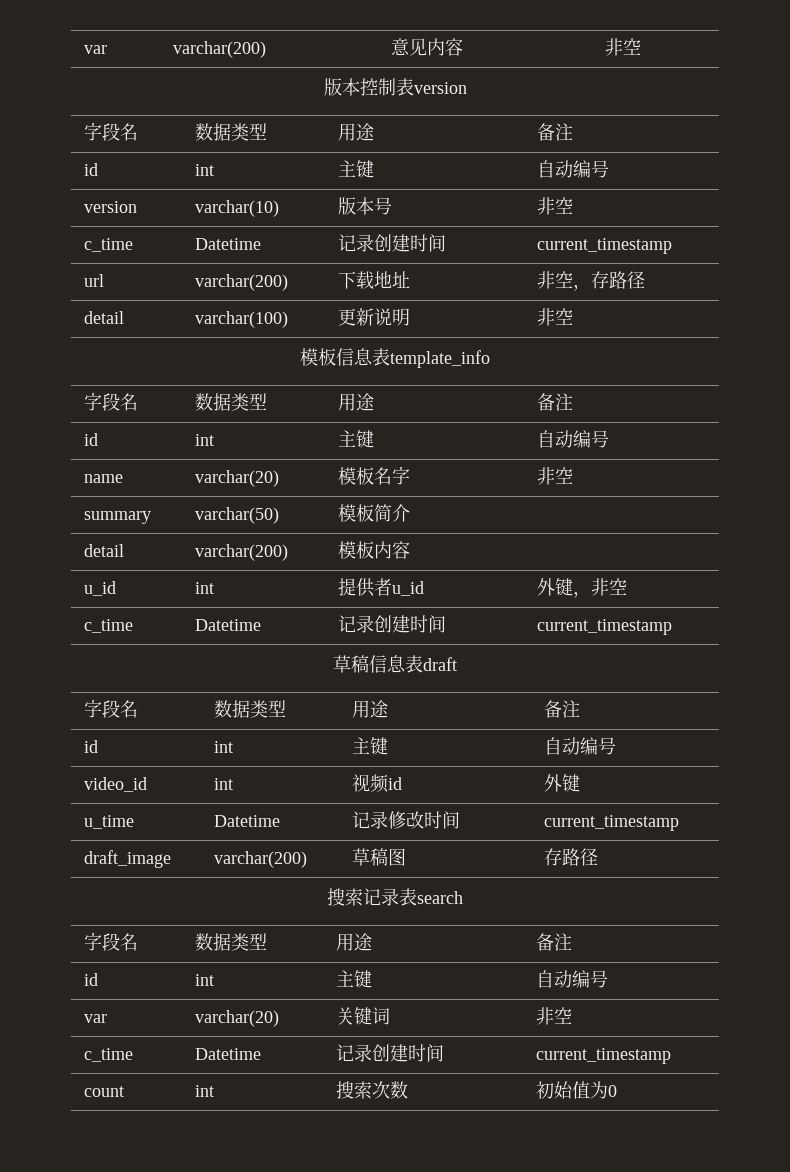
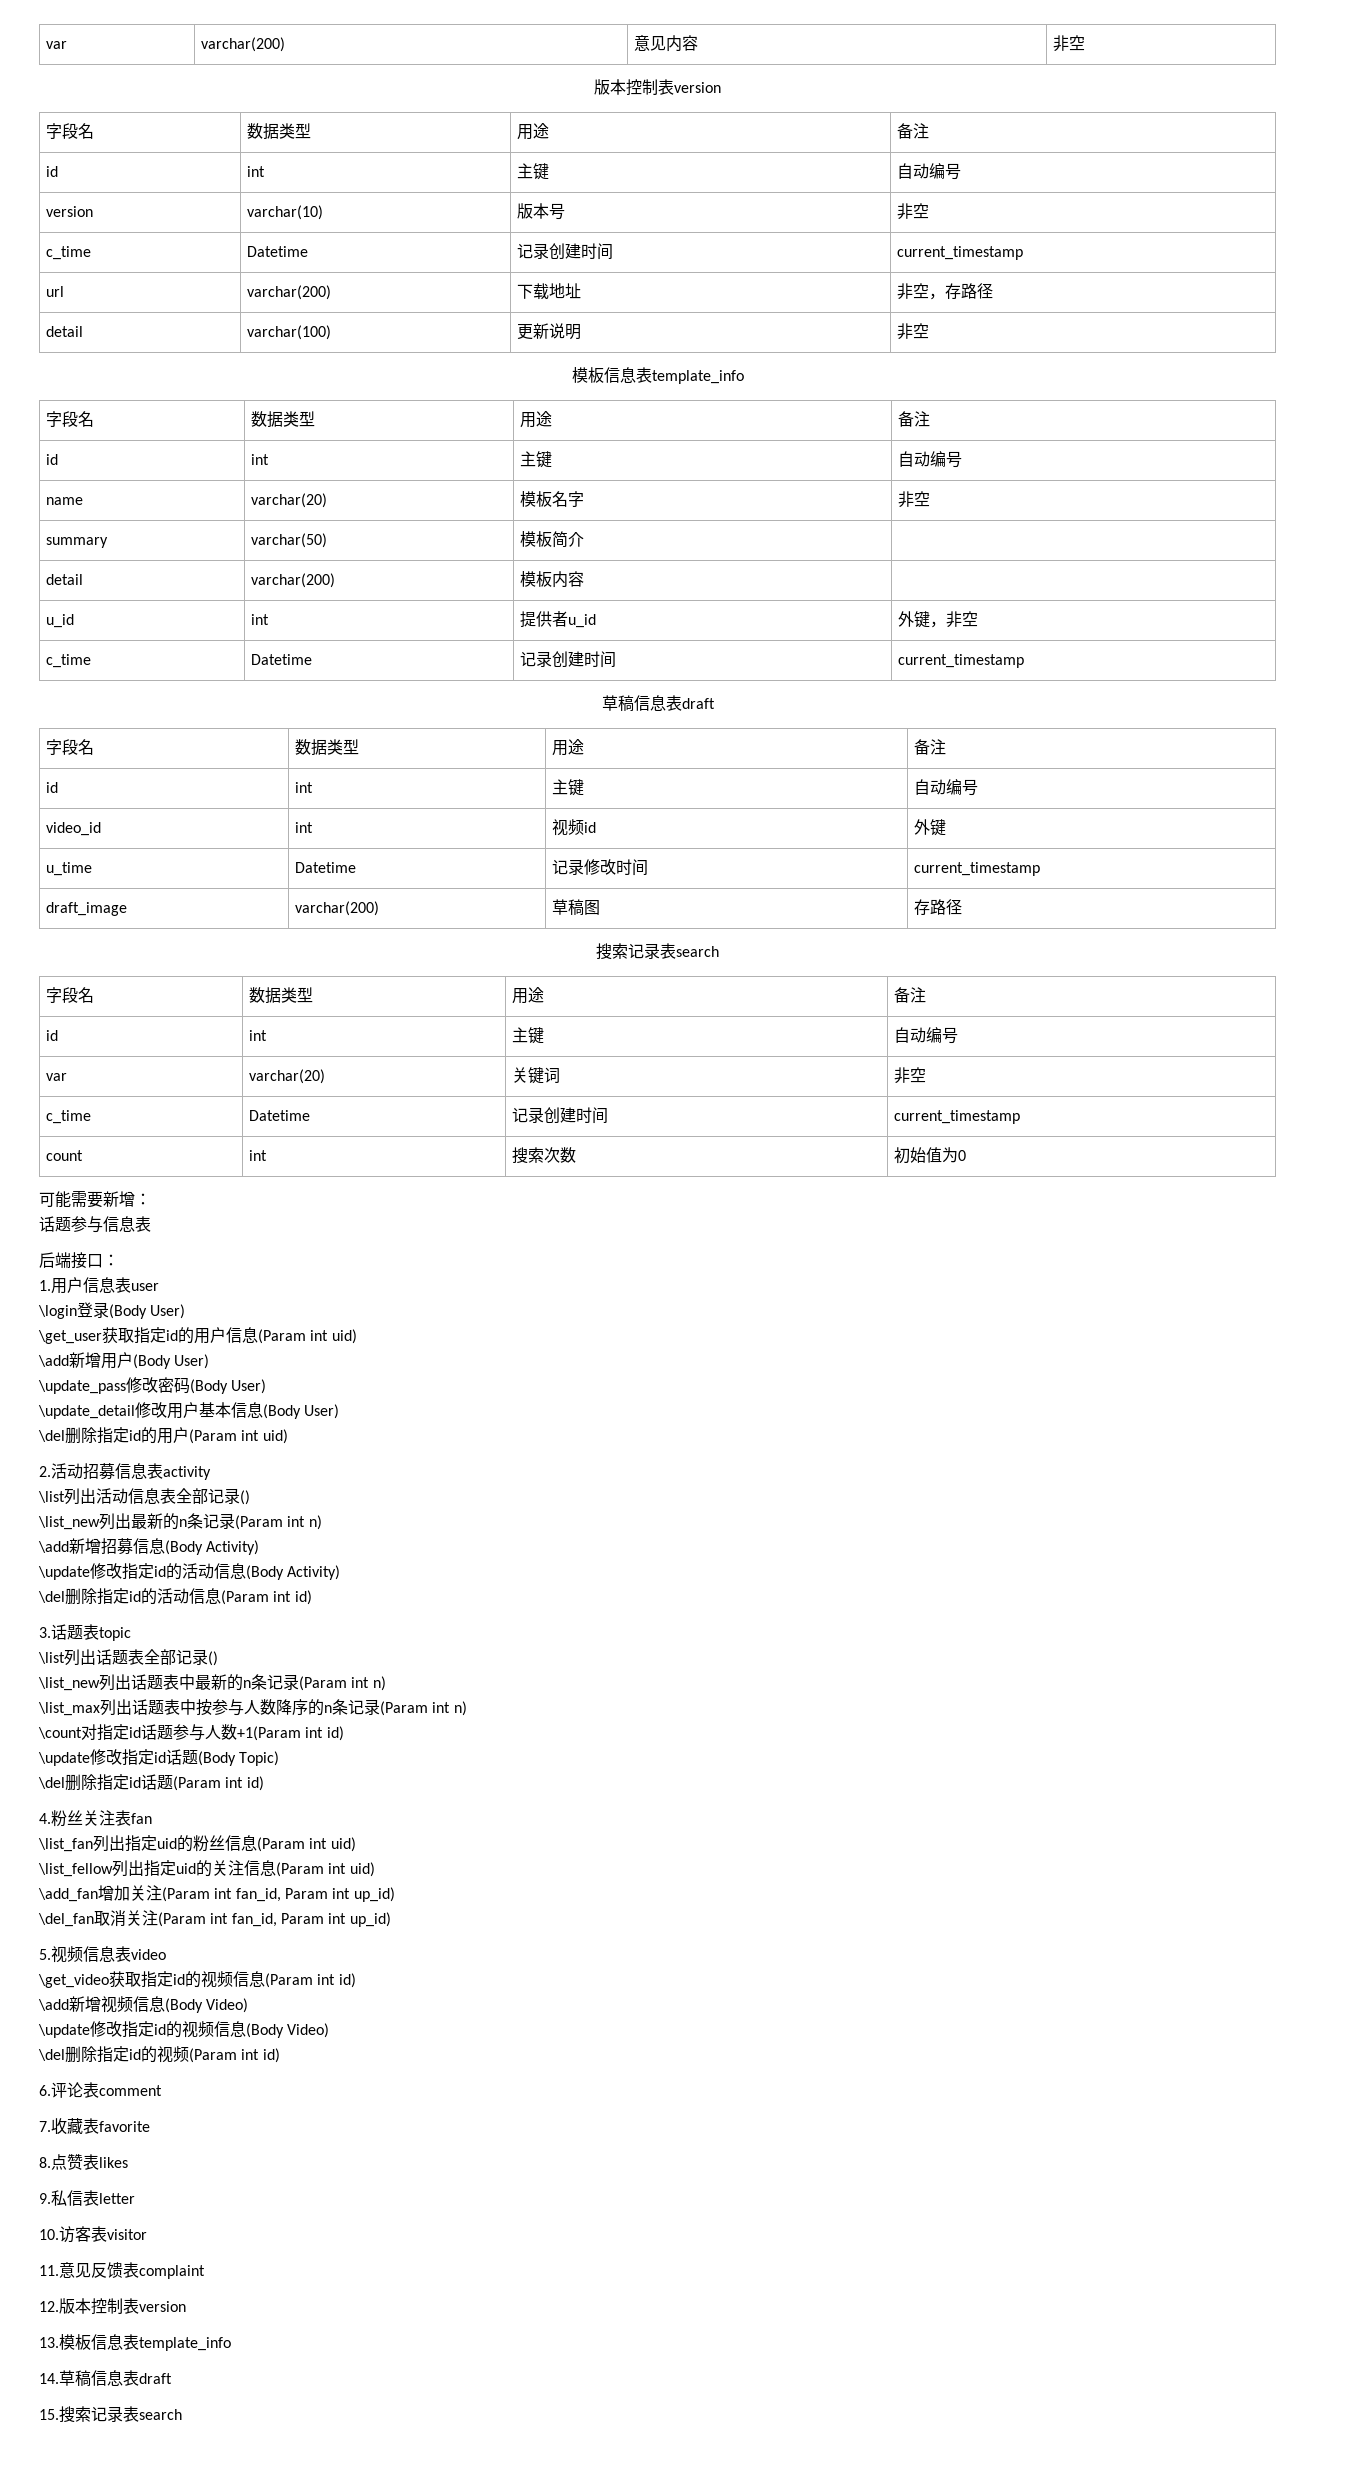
(617, 1091) none -> [39,1191,151,1208] [39,1216,151,1233] [39,1252,119,1269] [39,1277,159,1294] [38,1302,186,1319] [38,1327,357,1344] [38,1352,210,1369] [38,1377,267,1394] [38,1402,340,1419] [38,1427,288,1444] [39,1463,211,1480] [38,1488,250,1505] [38,1513,322,1530] [38,1538,260,1555] [38,1563,341,1580] [38,1588,312,1605] [39,1624,131,1641] [38,1649,218,1666] [38,1674,386,1691] [38,1699,467,1716] [38,1724,344,1741] [38,1749,280,1766] [38,1774,264,1791] [39,1810,152,1827] [38,1835,356,1852] [38,1860,375,1877] [38,1885,395,1902] [38,1910,391,1927] [39,1946,166,1963] [38,1971,356,1988] [38,1996,249,2013] [38,2021,330,2038] [38,2046,280,2063] [39,2082,162,2098] [39,2118,150,2135] [39,2154,128,2170] [39,2190,135,2206] [39,2226,147,2243] [39,2262,205,2279] [39,2298,186,2315] [39,2334,231,2351] [39,2370,172,2386] [39,2406,182,2423] // 可能需要新增： // 话题参与信息表 // 后端接口： // 1.用户信息表user // \login登录(Body User) // \get_user获取指定id的用户信息(Param int uid) // \add新增用户(Body User) // \update_pass修改密码(Body User) // \update_detail修改用户基本信息(Body User) // \del删除指定id的用户(Param int uid) // 2.活动招募信息表activity // \list列出活动信息表全部记录() // \list_new列出最新的n条记录(Param int n) // \add新增招募信息(Body Activity) // \update修改指定id的活动信息(Body Activity) // \del删除指定id的活动信息(Param int id) // 3.话题表topic // \list列出话题表全部记录() // \list_new列出话题表中最新的n条记录(Param int n) // \list_max列出话题表中按参与人数降序的n条记录(Param int n) // \count对指定id话题参与人数+1(Param int id) // \update修改指定id话题(Body Topic) // \del删除指定id话题(Param int id) // 4.粉丝关注表fan // \list_fan列出指定uid的粉丝信息(Param int uid) // \list_fellow列出指定uid的关注信息(Param int uid) // \add_fan增加关注(Param int fan_id, Param int up_id) // \del_fan取消关注(Param int fan_id, Param int up_id) // 5.视频信息表video // \get_video获取指定id的视频信息(Param int id) // \add新增视频信息(Body Video) // \update修改指定id的视频信息(Body Video) // \del删除指定id的视频(Param int id) // 6.评论表comment // 7.收藏表favorite // 8.点赞表likes // 9.私信表letter // 10.访客表visitor // 11.意见反馈表complaint // 12.版本控制表version // 13.模板信息表template_info // 14.草稿信息表draft // 15.搜索记录表search

